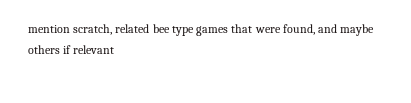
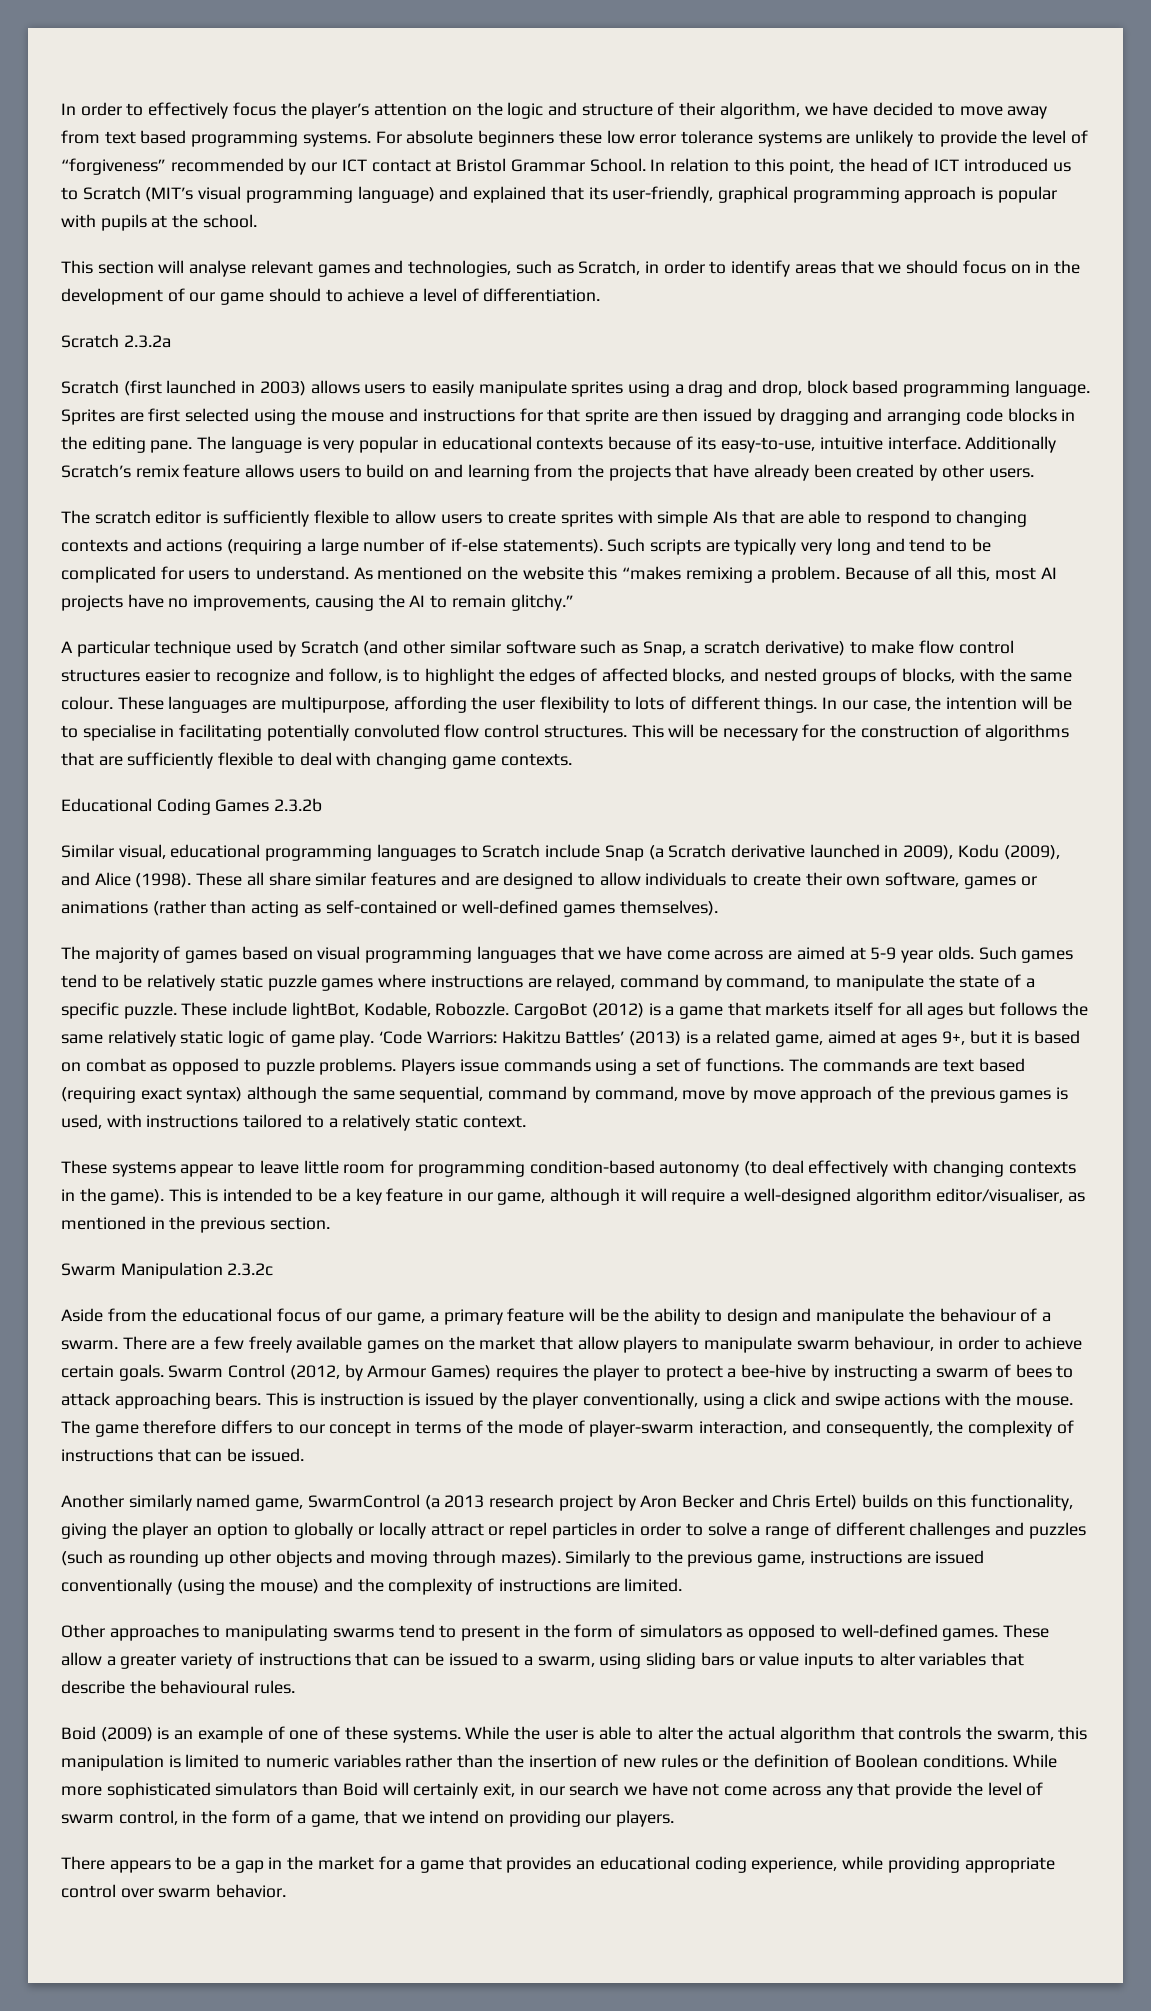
[28,24,375,36] [28,45,115,54] mention scratch, related bee type games that were found, and maybe others if relevant -> [61,102,1048,119] [61,130,1088,147] [61,158,1071,175] [61,186,1057,203] [61,214,257,231] [61,260,1080,277] [61,288,601,305] [61,334,171,348] [61,380,1090,397] [61,408,1076,425] [61,436,1057,453] [61,464,1034,481] [61,510,1028,527] [61,538,991,555] [61,566,1057,583] [61,594,574,611] [61,640,1014,657] [61,668,1073,685] [61,696,1072,713] [61,724,1070,741] [61,752,572,769] [61,798,323,815] [61,844,1060,861] [61,872,1037,889] [61,900,718,917] [61,946,1074,963] [61,974,1035,991] [61,1002,1088,1019] [61,1030,1080,1047] [61,1058,1025,1075] [61,1086,1069,1103] [61,1114,526,1131] [61,1160,1076,1177] [61,1188,1085,1205] [61,1216,330,1233] [61,1262,274,1279] [61,1308,1051,1325] [61,1336,1083,1353] [61,1364,1074,1381] [61,1392,1073,1409] [61,1420,1074,1437] [61,1448,304,1462] [61,1494,1074,1511] [61,1522,1086,1539] [61,1550,985,1567] [61,1578,683,1595] [61,1624,1050,1641] [61,1652,1024,1669] [61,1680,296,1694] [61,1726,1088,1743] [61,1754,1057,1771] [61,1782,1044,1799] [61,1810,675,1827] [61,1856,1055,1873] [61,1884,287,1898] In order to effectively focus the player’s attention on the logic and structure of their algorithm, we have decided to move away from text based programming systems. For absolute beginners these low error tolerance systems are unlikely to provide the level of “forgiveness” recommended by our ICT contact at Bristol Grammar School. In relation to this point, the head of ICT introduced us to Scratch (MIT’s visual programming language) and explained that its user-friendly, graphical programming approach is popular with pupils at the school. // This section will analyse relevant games and technologies, such as Scratch, in order to identify areas that we should focus on in the development of our game should to achieve a level of differentiation. // Scratch 2.3.2a // Scratch (first launched in 2003) allows users to easily manipulate sprites using a drag and drop, block based programming language. Sprites are first selected using the mouse and instructions for that sprite are then issued by dragging and arranging code blocks in the editing pane. The language is very popular in educational contexts because of its easy-to-use, intuitive interface. Additionally Scratch’s remix feature allows users to build on and learning from the projects that have already been created by other users. // The scratch editor is sufficiently flexible to allow users to create sprites with simple AIs that are able to respond to changing contexts and actions (requiring a large number of if-else statements). Such scripts are typically very long and tend to be complicated for users to understand. As mentioned on the website this “makes remixing a problem. Because of all this, most AI projects have no improvements, causing the AI to remain glitchy.” // A particular technique used by Scratch (and other similar software such as Snap, a scratch derivative) to make flow control structures easier to recognize and follow, is to highlight the edges of affected blocks, and nested groups of blocks, with the same colour. These languages are multipurpose, affording the user flexibility to lots of different things. In our case, the intention will be to specialise in facilitating potentially convoluted flow control structures. This will be necessary for the construction of algorithms that are sufficiently flexible to deal with changing game contexts. // Educational Coding Games 2.3.2b // Similar visual, educational programming languages to Scratch include Snap (a Scratch derivative launched in 2009), Kodu (2009), and Alice (1998). These all share similar features and are designed to allow individuals to create their own software, games or animations (rather than acting as self-contained or well-defined games themselves). // The majority of games based on visual programming languages that we have come across are aimed at 5-9 year olds. Such games tend to be relatively static puzzle games where instructions are relayed, command by command, to manipulate the state of a specific puzzle. These include lightBot, Kodable, Robozzle. CargoBot (2012) is a game that markets itself for all ages but follows the same relatively static logic of game play. ‘Code Warriors: Hakitzu Battles’ (2013) is a related game, aimed at ages 9+, but it is based on combat as opposed to puzzle problems. Players issue commands using a set of functions. The commands are text based (requiring exact syntax) although the same sequential, command by command, move by move approach of the previous games is used, with instructions tailored to a relatively static context. // These systems appear to leave little room for programming condition-based autonomy (to deal effectively with changing contexts in the game). This is intended to be a key feature in our game, although it will require a well-designed algorithm editor/visualiser, as mentioned in the previous section. // Swarm Manipulation 2.3.2c // Aside from the educational focus of our game, a primary feature will be the ability to design and manipulate the behaviour of a swarm. There are a few freely available games on the market that allow players to manipulate swarm behaviour, in order to achieve certain goals. Swarm Control (2012, by Armour Games) requires the player to protect a bee-hive by instructing a swarm of bees to attack approaching bears. This is instruction is issued by the player conventionally, using a click and swipe actions with the mouse. The game therefore differs to our concept in terms of the mode of player-swarm interaction, and consequently, the complexity of instructions that can be issued. // Another similarly named game, SwarmControl (a 2013 research project by Aron Becker and Chris Ertel) builds on this functionality, giving the player an option to globally or locally attract or repel particles in order to solve a range of different challenges and puzzles (such as rounding up other objects and moving through mazes). Similarly to the previous game, instructions are issued conventionally (using the mouse) and the complexity of instructions are limited. // Other approaches to manipulating swarms tend to present in the form of simulators as opposed to well-defined games. These allow a greater variety of instructions that can be issued to a swarm, using sliding bars or value inputs to alter variables that describe the behavioural rules. // Boid (2009) is an example of one of these systems. While the user is able to alter the actual algorithm that controls the swarm, this manipulation is limited to numeric variables rather than the insertion of new rules or the definition of Boolean conditions. While more sophisticated simulators than Boid will certainly exit, in our search we have not come across any that provide the level of swarm control, in the form of a game, that we intend on providing our players. // There appears to be a gap in the market for a game that provides an educational coding experience, while providing appropriate control over swarm behavior.

